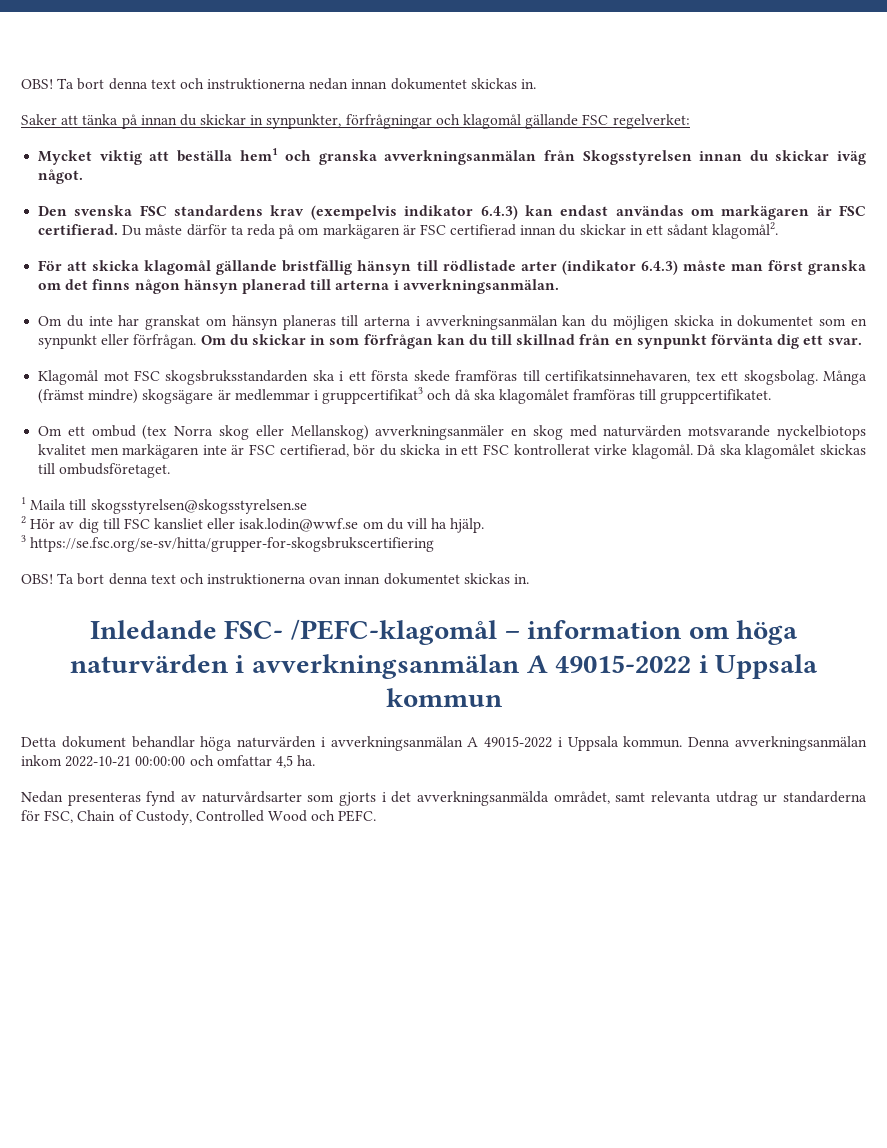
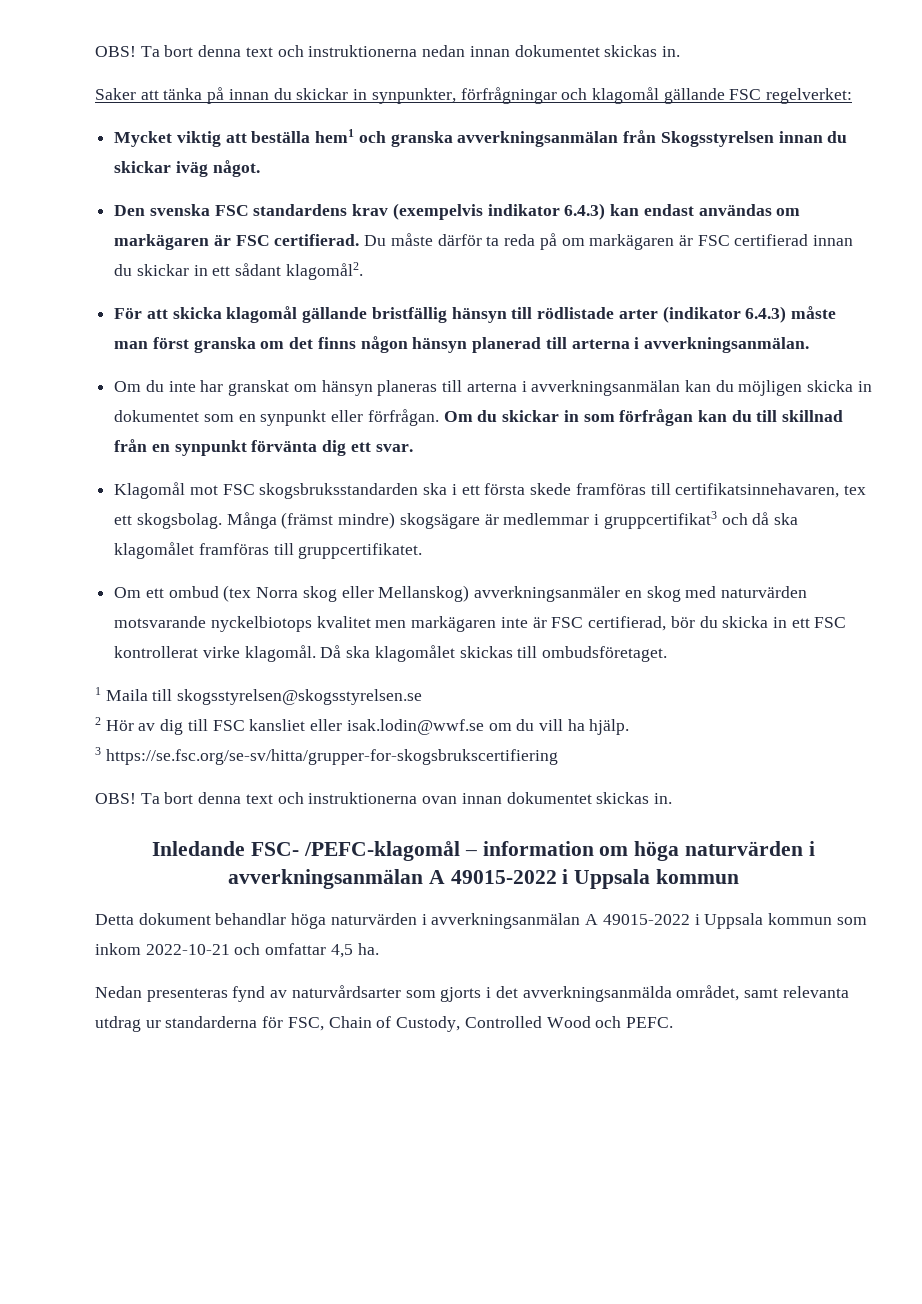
[623,736,867,751] kommun. Denna avverkningsanmälan -> [767,913,867,925] kommun som
[135,756,186,766] 00:00:00 -> (230, 949) none

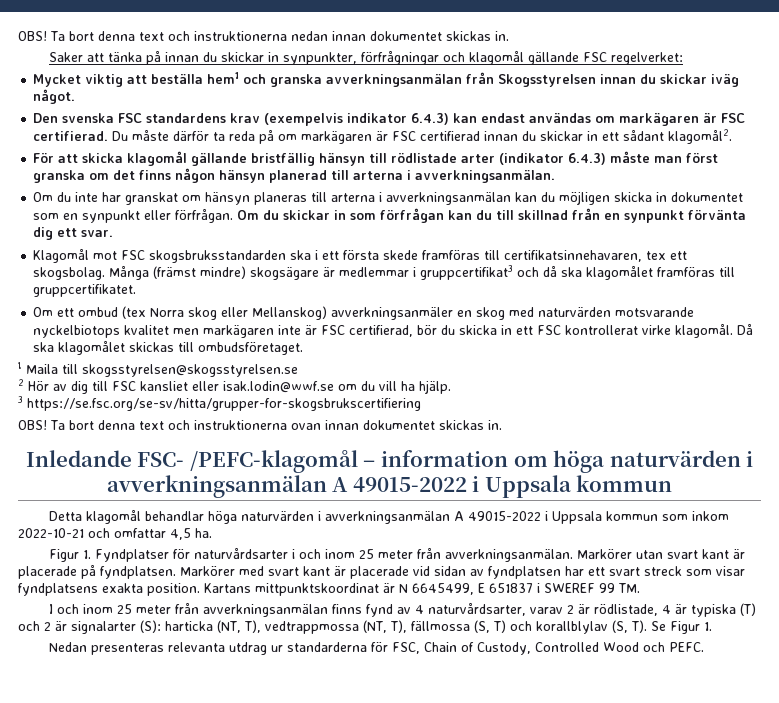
[138,913,211,925] dokument -> [86,509,142,524] klagomål
[95,985,778,1002] Nedan presenteras fynd av naturvårdsarter som gjorts i det avverkningsanmälda området, samt -> [49,547,746,562] [18,564,745,579] [18,583,640,596] [49,602,757,617] [18,620,712,634] [49,642,165,655] Figur 1. Fyndplatser för naturvårdsarter i och inom 25 meter från avverkningsanmälan. Markörer utan svart kant är placerade på fyndplatsen. Markörer med svart kant är placerade vid sidan av fyndplatsen har ett svart streck som visar fyndplatsens exakta position. Kartans mittpunktskoordinat är N 6645499, E 651837 i SWEREF 99 TM. // I och inom 25 meter från avverkningsanmälan finns fynd av 4 naturvårdsarter, varav 2 är rödlistade, 4 är typiska (T) och 2 är signalarter (S): harticka (NT, T), vedtrappmossa (NT, T), fällmossa (S, T) och korallblylav (S, T). Se Figur 1. // Nedan presenteras

